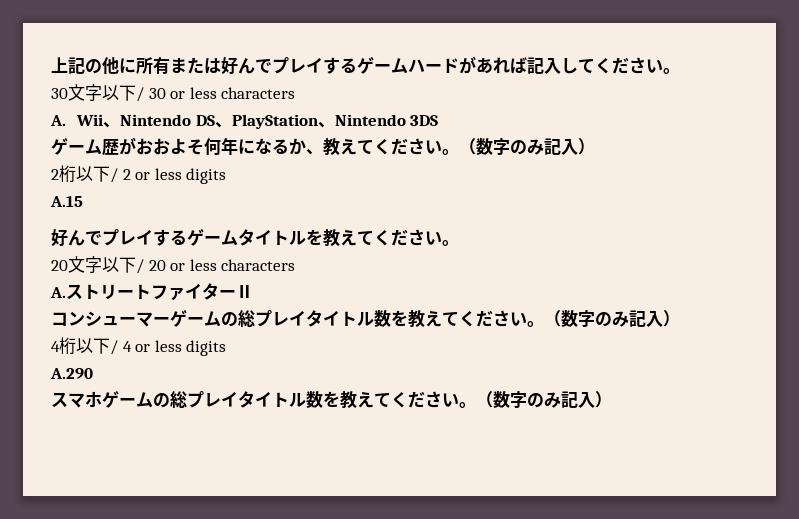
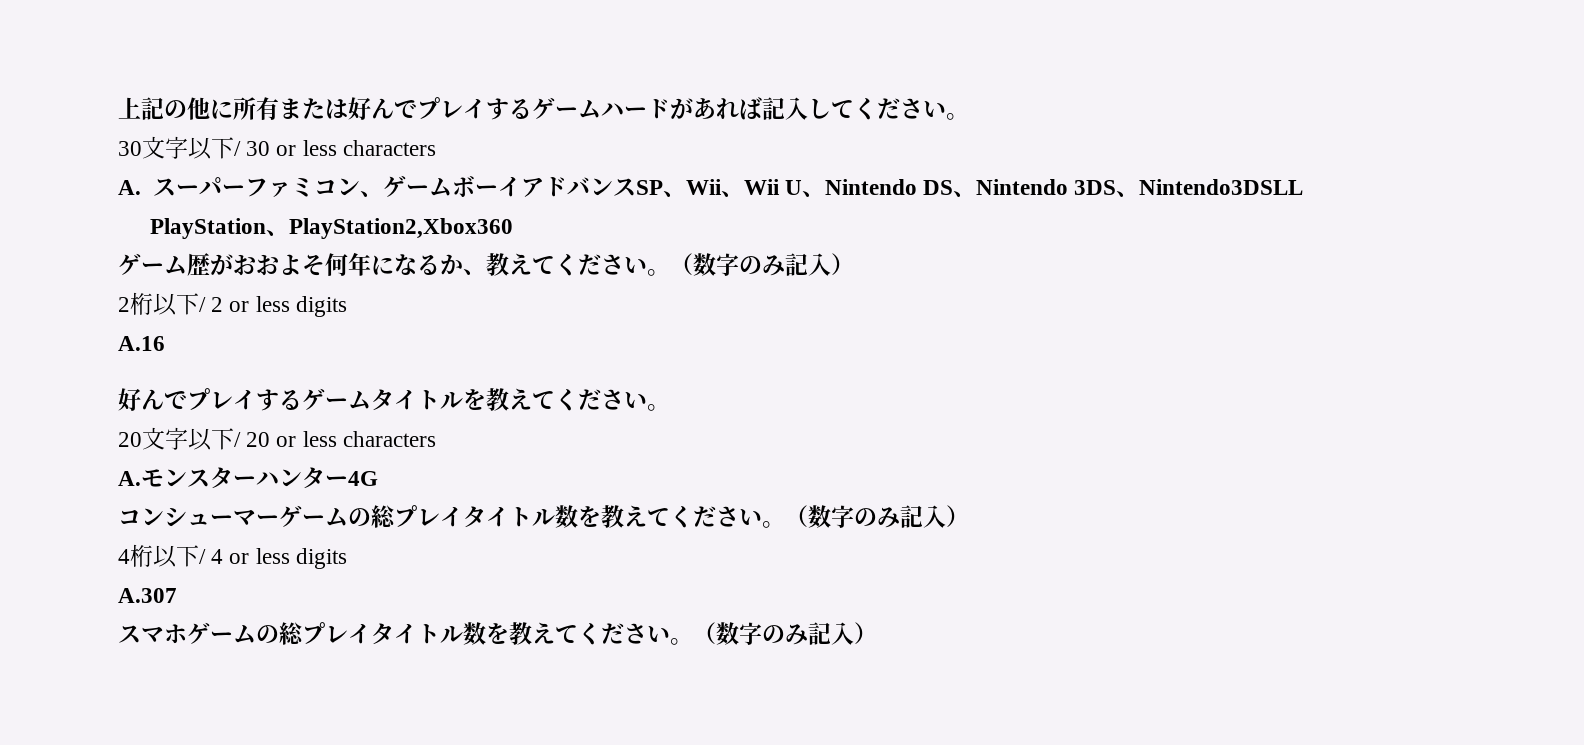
[75,114,439,129] Wii、Nintendo DS、PlayStation、Nintendo 3DS -> [152,175,1304,198] [150,218,514,239] スーパーファミコン、ゲームボーイアドバンスSP、Wii、Wii U、Nintendo DS、Nintendo 3DS、Nintendo3DSLL // PlayStation、PlayStation2,Xbox360
[50,196,83,207] A.15 -> [118,336,165,351] A.16
[66,283,253,301] ストリートファイターⅡ -> [141,467,378,489] モンスターハンター4G
[50,368,93,379] A.290 -> [118,588,177,603] A.307

